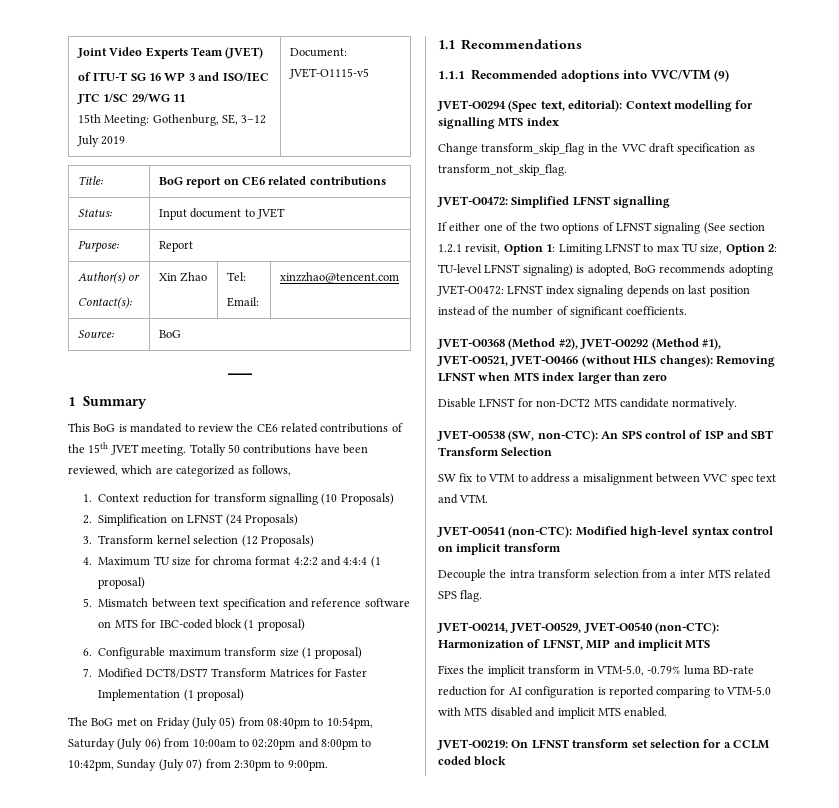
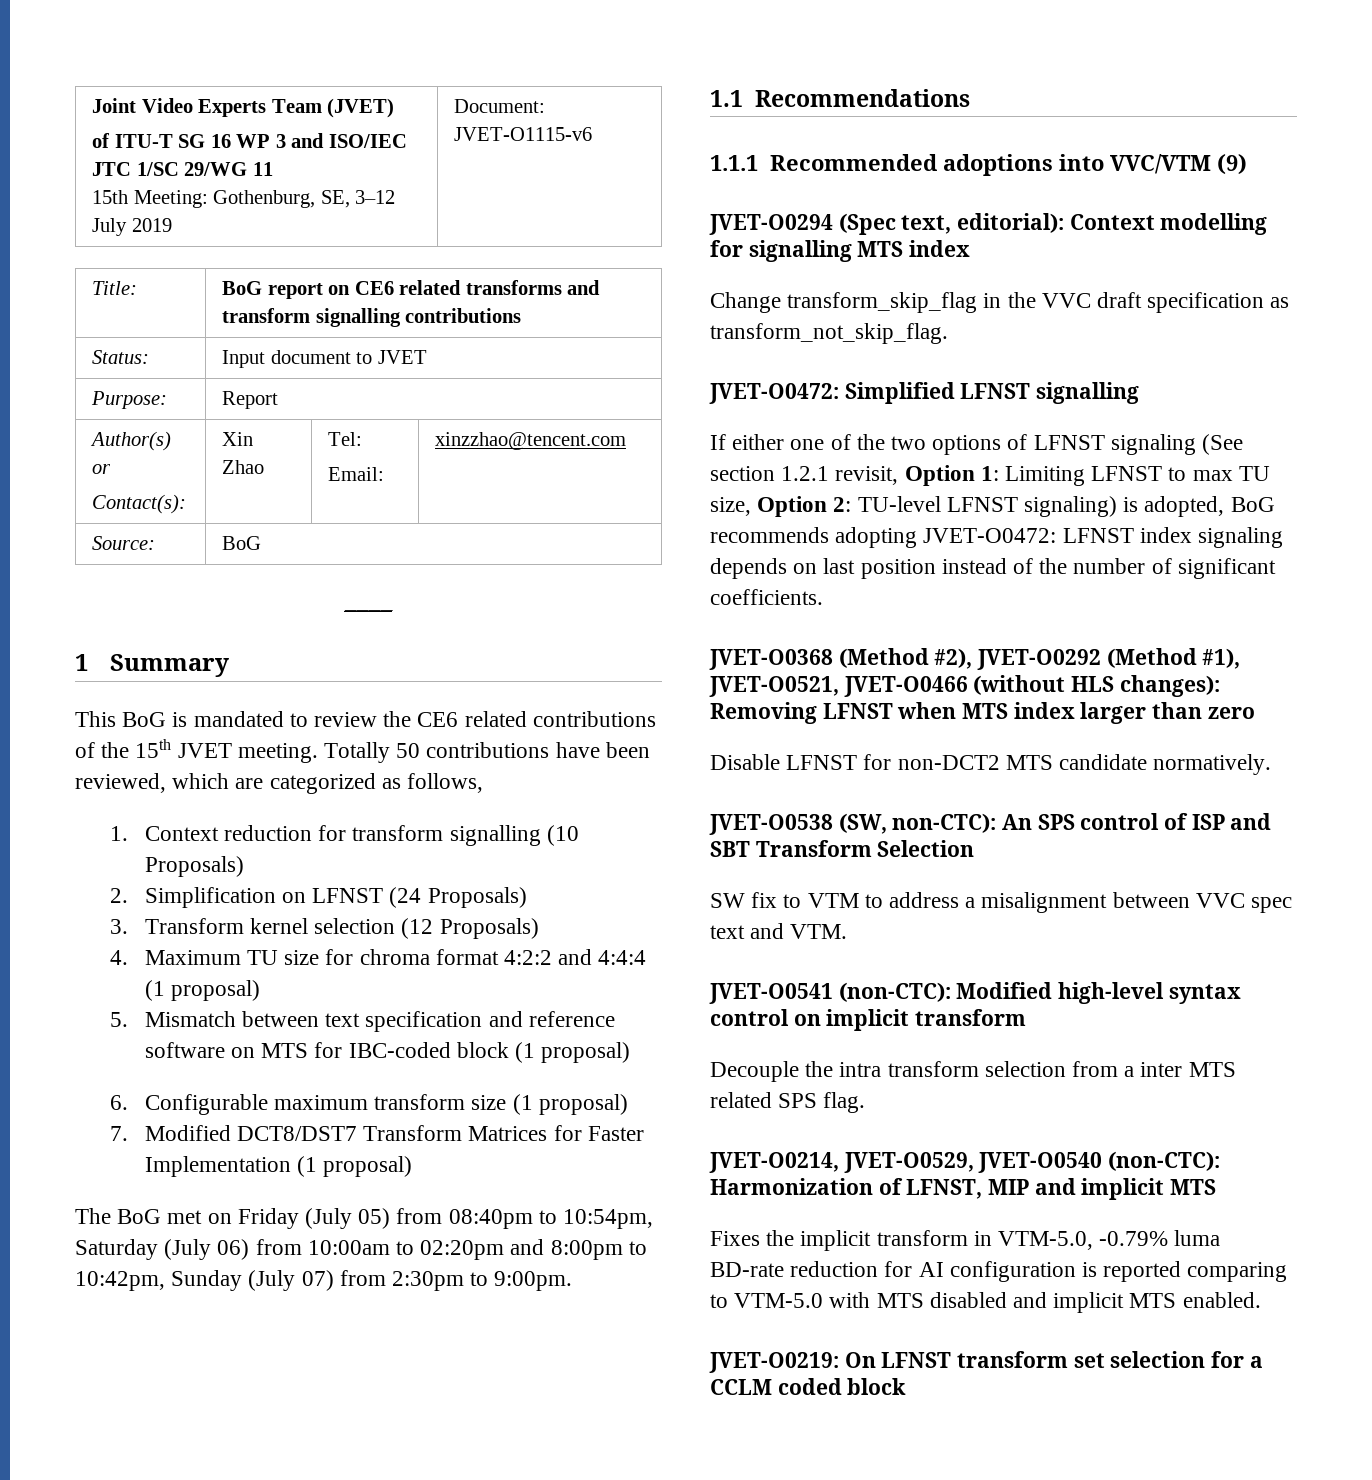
[288,68,369,79] JVET-O1115-v5 -> [454,127,593,141] JVET-O1115-v6
(307, 180) none -> [465,280,601,295] [222,308,401,327] transforms and transform signalling

